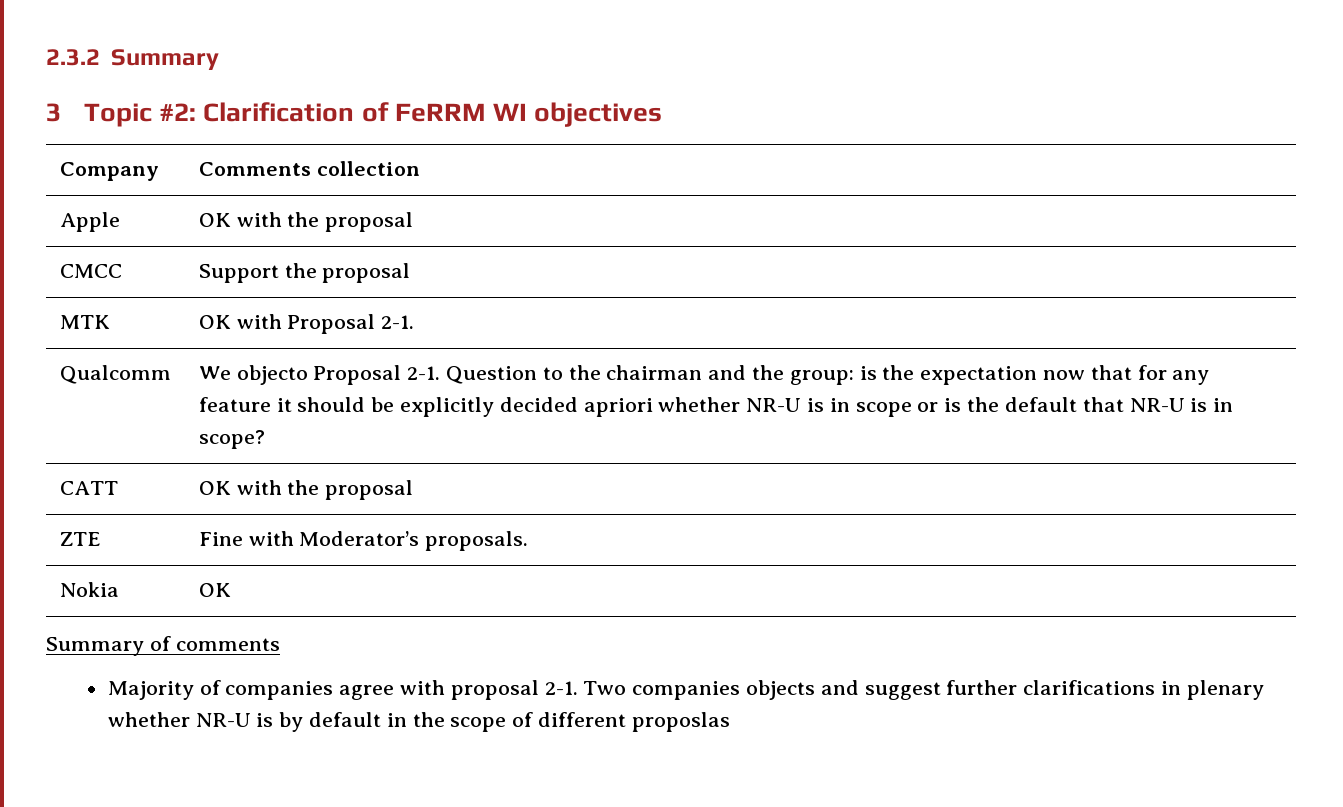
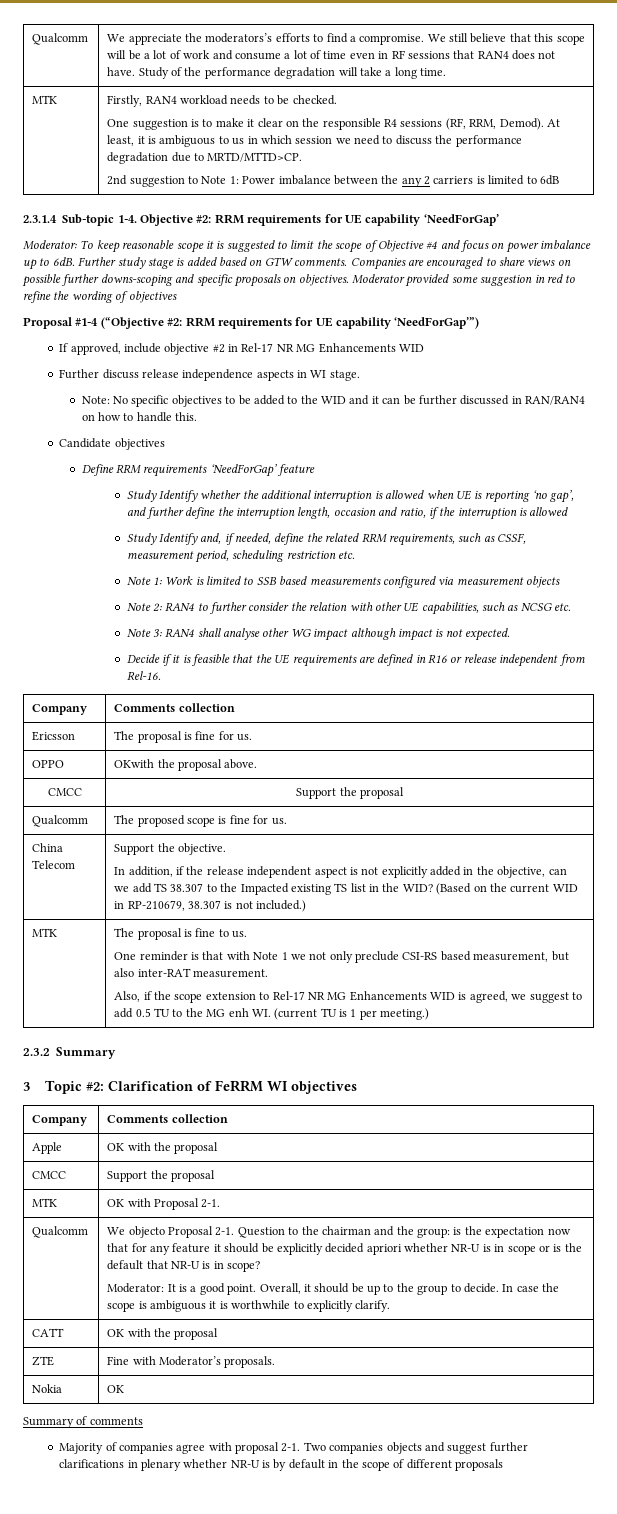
(46, 57) none -> [32,33,89,45] [107,33,585,45] [107,50,556,60] [107,67,447,79] [32,95,58,104] [107,95,337,107] [107,118,560,130] [107,135,522,147] [107,152,303,164] [107,175,559,187] [23,214,499,226] [23,240,592,253] [23,257,571,270] [22,274,576,287] [23,291,177,303] [23,317,480,329] [59,343,424,355] [59,369,360,381] [81,395,586,407] [81,412,198,422] [59,438,165,450] [81,464,316,477] [126,490,575,503] [126,507,569,520] [126,533,527,546] [126,550,356,563] [126,576,561,588] [126,602,572,615] [126,628,511,641] [126,654,585,667] [126,671,161,680] [32,704,88,715] [114,703,235,712] [32,731,76,741] [114,731,253,743] [32,760,65,768] [114,759,258,771] [47,788,82,796] [296,787,404,799] [32,815,89,827] [114,815,287,827] [32,843,64,852] [32,860,76,869] [114,843,227,855] [114,866,567,878] [114,883,578,895] [114,900,307,912] [32,928,58,937] [114,928,248,940] [114,951,569,963] [114,968,269,978] [114,991,582,1003] [114,1008,430,1020] Qualcomm | We appreciate the moderators’s efforts to find a compromise. We still believe that this scope will be a lot of work and consume a lot of time even in RF sessions that RAN4 does not have. Study of the performance degradation will take a long time. // MTK | Firstly, RAN4 workload needs to be checked. // One suggestion is to make it clear on the responsible R4 sessions (RF, RRM, Demod). At least, it is ambiguous to us in which session we need to discuss the performance degradation due to MRTD/MTTD>CP. // 2nd suggestion to Note 1: Power imbalance between the any 2 carriers is limited to 6dB // 2.3.1.4 Sub-topic 1-4. Objective #2: RRM requirements for UE capability ‘NeedForGap’ // Moderator: To keep reasonable scope it is suggested to limit the scope of Objective #4 and focus on power imbalance up to 6dB. Further study stage is added based on GTW comments. Companies are encouraged to share views on possible further downs-scoping and specific proposals on objectives. Moderator provided some suggestion in red to refine the wording of objectives // Proposal #1-4 (“Objective #2: RRM requirements for UE capability ‘NeedForGap’”) // If approved, include objective #2 in Rel-17 NR MG Enhancements WID // Further discuss release independence aspects in WI stage. // Note: No specific objectives to be added to the WID and it can be further discussed in RAN/RAN4 on how to handle this. // Candidate objectives // Define RRM requirements ‘NeedForGap’ feature // Study Identify whether the additional interruption is allowed when UE is reporting ‘no gap’, and further define the interruption length, occasion and ratio, if the interruption is allowed // Study Identify and, if needed, define the related RRM requirements, such as CSSF, measurement period, scheduling restriction etc. // Note 1: Work is limited to SSB based measurements configured via measurement objects // Note 2: RAN4 to further consider the relation with other UE capabilities, such as NCSG etc. // Note 3: RAN4 shall analyse other WG impact although impact is not expected. // Decide if it is feasible that the UE requirements are defined in R16 or release independent from Rel-16. // Company | Comments collection // Ericsson | The proposal is fine for us. // OPPO | OKwith the proposal above. // CMCC | Support the proposal // Qualcomm | The proposed scope is fine for us. // China Telecom | Support the objective. // In addition, if the release independent aspect is not explicitly added in the objective, can we add TS 38.307 to the Impacted existing TS list in the WID? (Based on the current WID in RP-210679, 38.307 is not included.) // MTK | The proposal is fine to us. // One reminder is that with Note 1 we not only preclude CSI-RS based measurement, but also inter-RAT measurement. // Also, if the scope extension to Rel-17 NR MG Enhancements WID is agreed, we suggest to add 0.5 TU to the MG enh WI. (current TU is 1 per meeting.) //
(265, 439) none -> [107,1283,560,1295] [107,1300,391,1312] // Moderator: It is a good point. Overall, it should be up to the group to decide. In case the scope is ambiguous it is worthwhile to explicitly clarify.
[631,712,730,732] proposlas -> [455,1459,504,1471] proposals

